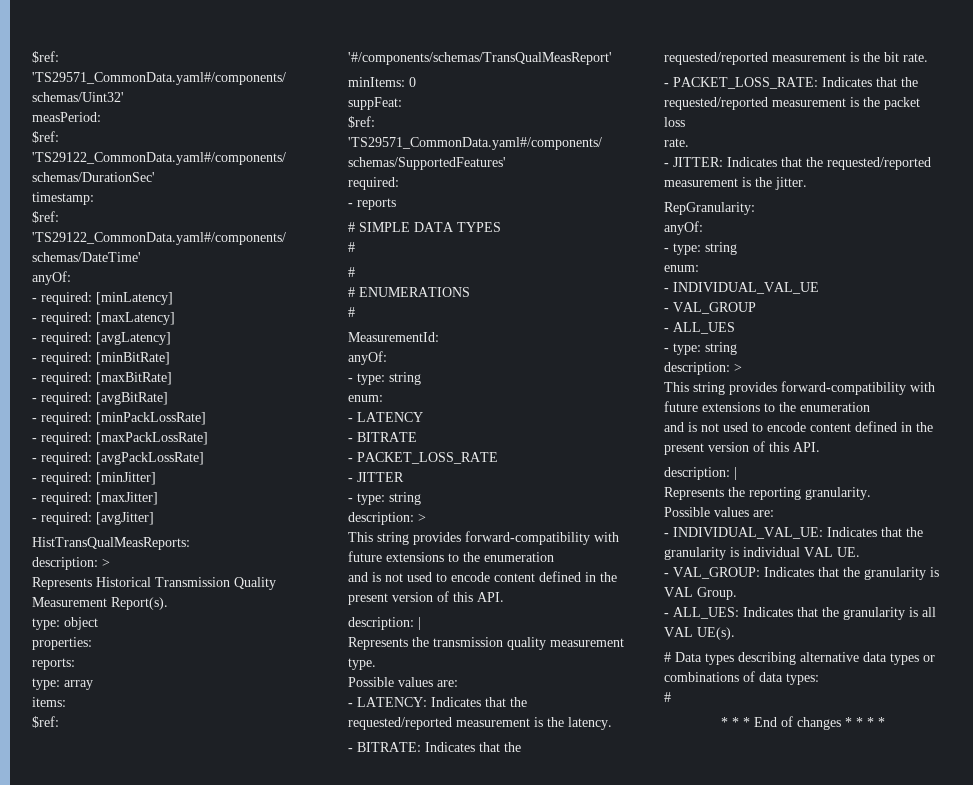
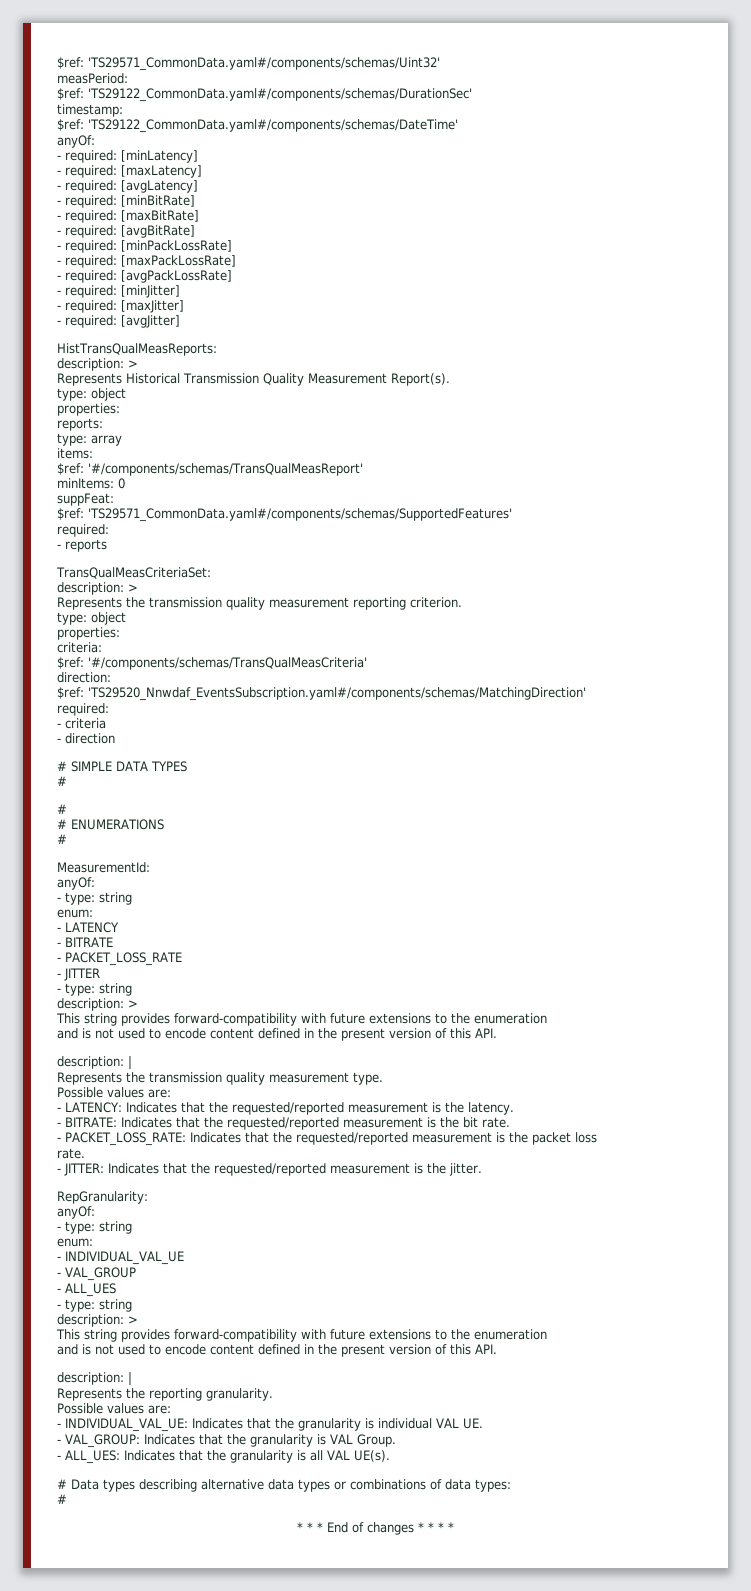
(396, 204) none -> [56,567,211,579] [57,582,138,595] [57,597,462,610] [57,612,126,625] [57,627,120,640] [57,642,102,653] [57,657,367,670] [57,672,111,683] [57,687,586,701] [57,703,109,716] [57,718,106,729] [57,733,115,744] // TransQualMeasCriteriaSet: // description: > // Represents the transmission quality measurement reporting criterion. // type: object // properties: // criteria: // $ref: '#/components/schemas/TransQualMeasCriteria' // direction: // $ref: 'TS29520_Nnwdaf_EventsSubscription.yaml#/components/schemas/MatchingDirection' // required: // - criteria // - direction

